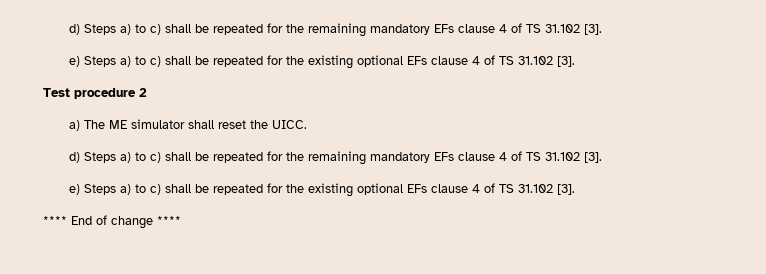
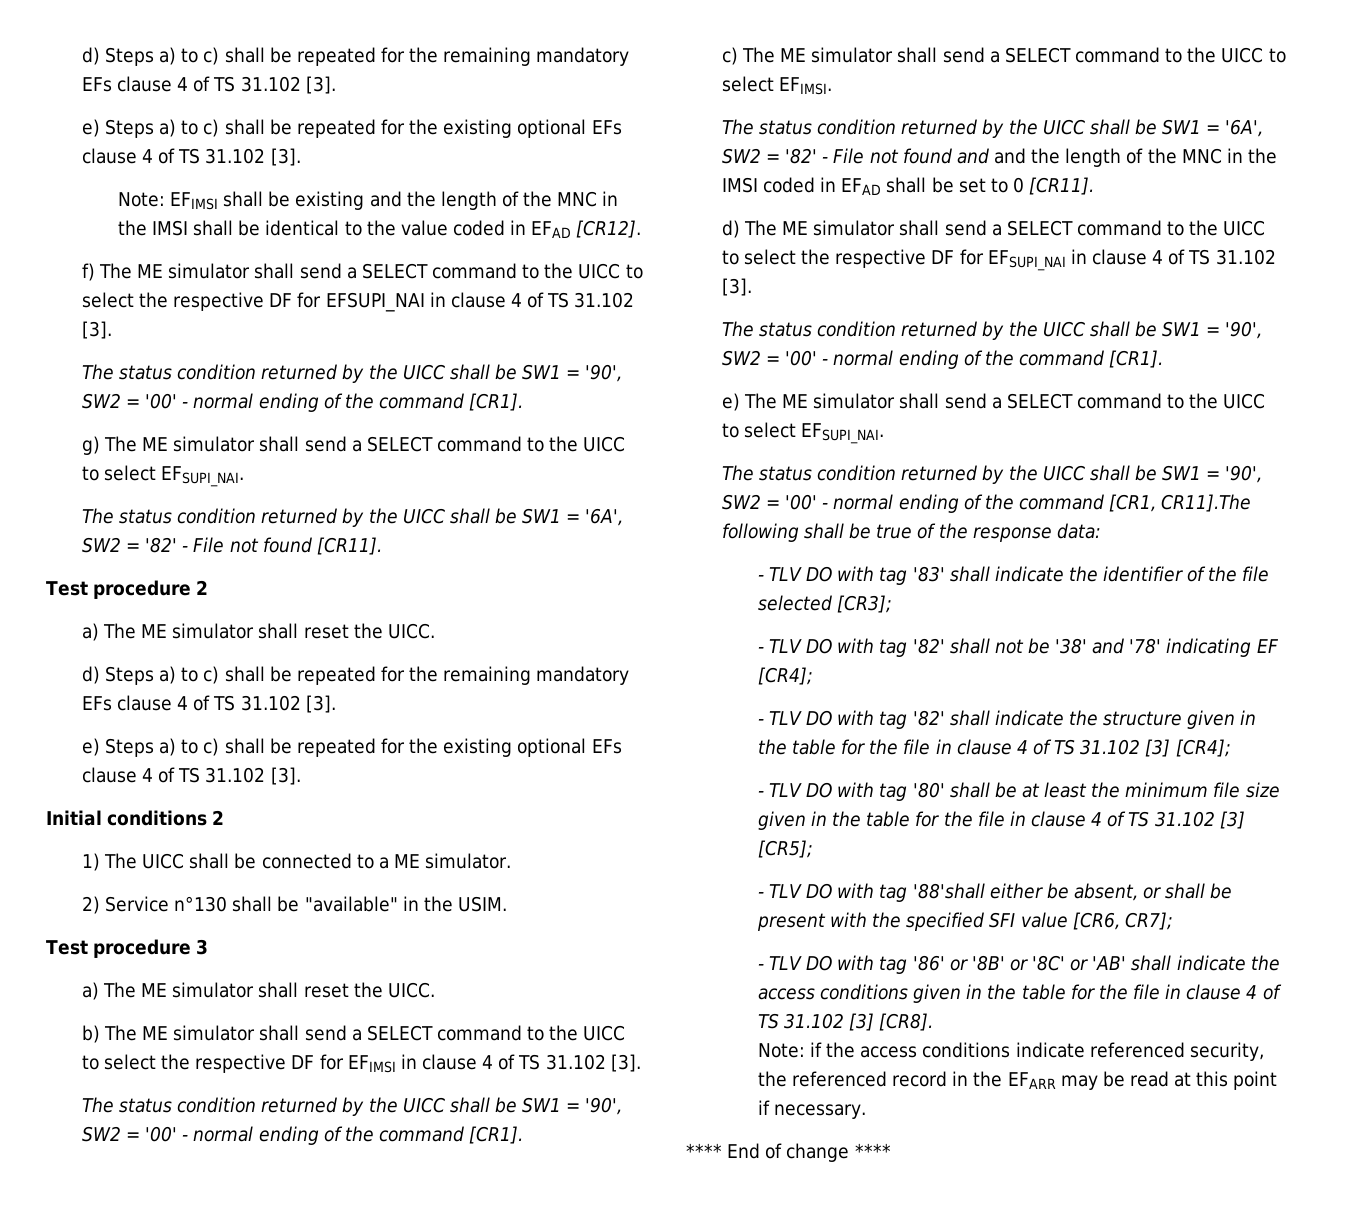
(575, 61) none -> [117,191,619,210] [117,220,642,238] [81,263,643,281] [81,292,635,312] [81,321,112,339] [81,364,623,383] [81,393,524,412] [81,436,626,455] [81,465,245,487] [81,508,624,527] [81,537,382,555] // Note: EFIMSI shall be existing and the length of the MNC in the IMSI shall be identical to the value coded in EFAD [CR12]. // f) The ME simulator shall send a SELECT command to the UICC to select the respective DF for EFSUPI_NAI in clause 4 of TS 31.102 [3]. // The status condition returned by the UICC shall be SW1 = '90', SW2 = '00' - normal ending of the command [CR1]. // g) The ME simulator shall send a SELECT command to the UICC to select EFSUPI_NAI. // The status condition returned by the UICC shall be SW1 = '6A', SW2 = '82' - File not found [CR11].
(575, 189) none -> [46,810,225,826] [81,853,512,871] [81,896,508,914] [46,939,209,958] [81,982,435,1000] [81,1025,626,1043] [81,1054,641,1073] [81,1097,623,1116] [81,1126,524,1145] [721,47,1286,65] [721,76,833,95] [721,119,1264,138] [721,148,1277,167] [721,177,1095,195] [721,220,1266,238] [721,249,1276,271] [721,278,752,296] [721,321,1263,340] [721,350,1164,369] [721,393,1266,411] [721,422,885,444] [721,465,1263,484] [721,494,1252,513] [721,523,1101,542] [757,566,1270,585] [757,595,893,613] [757,638,1279,657] [757,667,813,685] [757,710,1257,729] [757,739,1231,757] [757,782,1280,801] [757,811,1245,830] [757,840,813,858] [757,883,1233,902] [756,912,1173,931] [757,955,1280,974] [757,984,1282,1003] [757,1013,934,1031] [757,1042,1264,1061] [757,1071,1278,1090] [757,1100,867,1119] // Initial conditions 2 // 1) The UICC shall be connected to a ME simulator. // 2) Service n°130 shall be "available" in the USIM. // Test procedure 3 // a) The ME simulator shall reset the UICC. // b) The ME simulator shall send a SELECT command to the UICC to select the respective DF for EFIMSI in clause 4 of TS 31.102 [3]. // The status condition returned by the UICC shall be SW1 = '90', SW2 = '00' - normal ending of the command [CR1]. // c) The ME simulator shall send a SELECT command to the UICC to select EFIMSI. // The status condition returned by the UICC shall be SW1 = '6A', SW2 = '82' - File not found and and the length of the MNC in the IMSI coded in EFAD shall be set to 0 [CR11]. // d) The ME simulator shall send a SELECT command to the UICC to select the respective DF for EFSUPI_NAI in clause 4 of TS 31.102 [3]. // The status condition returned by the UICC shall be SW1 = '90', SW2 = '00' - normal ending of the command [CR1]. // e) The ME simulator shall send a SELECT command to the UICC to select EFSUPI_NAI. // The status condition returned by the UICC shall be SW1 = '90', SW2 = '00' - normal ending of the command [CR1, CR11].The following shall be true of the response data: // - TLV DO with tag '83' shall indicate the identifier of the file selected [CR3]; // - TLV DO with tag '82' shall not be '38' and '78' indicating EF [CR4]; // - TLV DO with tag '82' shall indicate the structure given in the table for the file in clause 4 of TS 31.102 [3] [CR4]; // - TLV DO with tag '80' shall be at least the minimum file size given in the table for the file in clause 4 of TS 31.102 [3] [CR5]; // - TLV DO with tag '88'shall either be absent, or shall be present with the specified SFI value [CR6, CR7]; // - TLV DO with tag '86' or '8B' or '8C' or 'AB' shall indicate the access conditions given in the table for the file in clause 4 of TS 31.102 [3] [CR8]. // Note: if the access conditions indicate referenced security, the referenced record in the EFARR may be read at this point if necessary.

